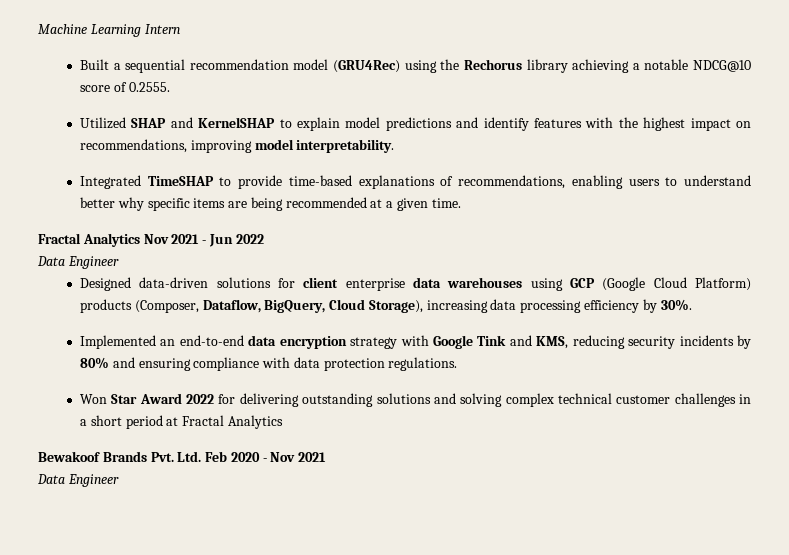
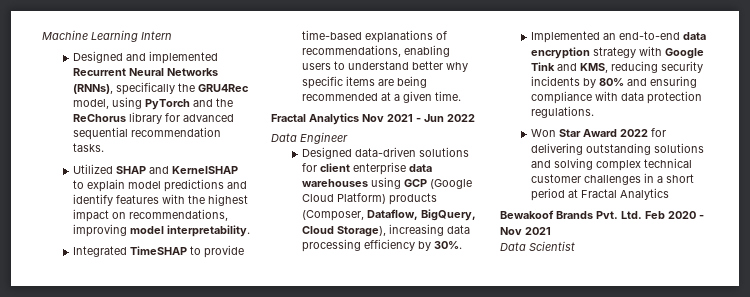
[80,59,752,73] [80,82,170,92] Built a sequential recommendation model (GRU4Rec) using the Rechorus library achieving a notable NDCG@10 score of 0.2555. -> [72,51,218,64] [72,68,218,76] [72,82,249,95] [72,97,233,110] [72,112,234,124] [72,127,221,140] [72,143,104,152] Designed and implemented Recurrent Neural Networks (RNNs), specifically the GRU4Rec model, using PyTorch and the ReChorus library for advanced sequential recommendation tasks.
[67,474,119,487] Engineer -> [529,241,575,251] Scientist

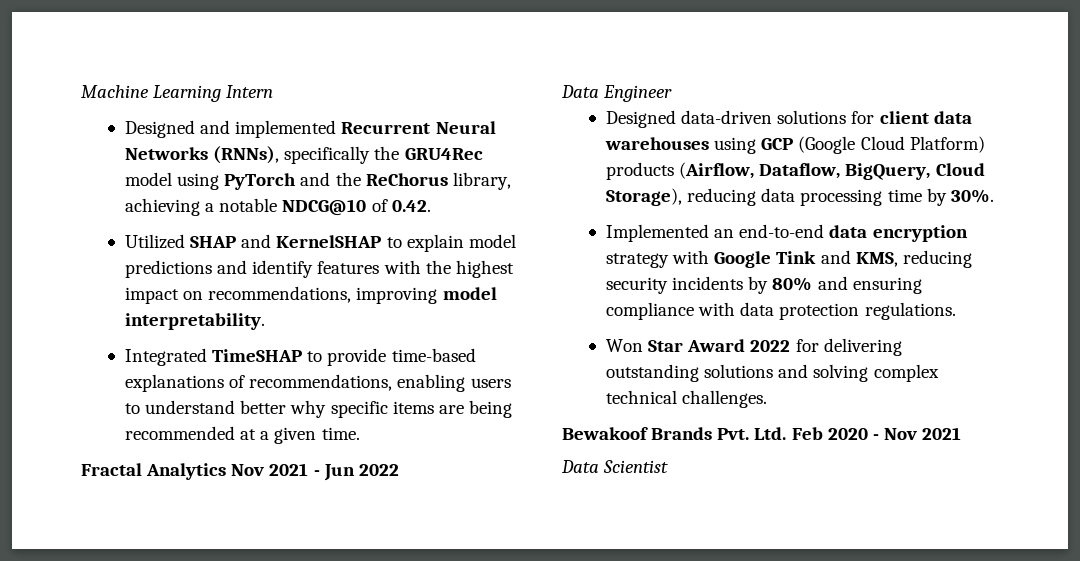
[72,99,109,109] model, -> [124,172,172,186] model
[128,112,234,124] [72,127,221,140] [72,143,104,152] library for advanced sequential recommendation tasks. -> [452,172,511,190] [124,198,431,216] library, achieving a notable NDCG@10 of 0.42.
[352,162,406,175] enterprise -> (929, 117) none
[301,210,364,221] (Composer, -> [679,162,755,179] (Airflow,
[388,224,444,236] increasing -> [687,188,757,206] reducing
[363,239,415,251] efficiency -> [887,189,922,202] time
[530,173,694,185] [530,188,669,201] customer challenges in a short period at Fractal Analytics -> [682,390,768,408] challenges.

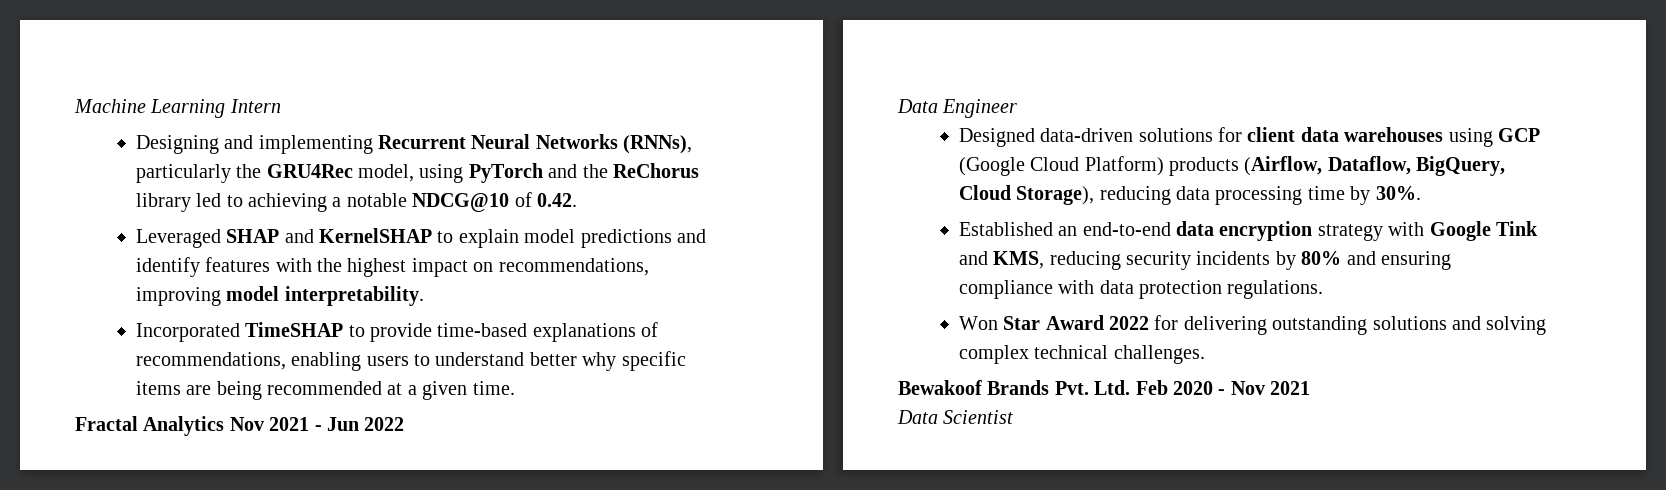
[124,120,337,138] Designed and implemented -> [135,135,373,154] Designing and implementing
[284,146,371,164] specifically -> [135,164,231,183] particularly
[124,172,172,186] model -> [357,164,414,182] model,
[452,172,511,190] library, -> [135,193,243,212] library led to
[124,234,185,249] Utilized -> [135,229,221,248] Leveraged
[124,348,207,366] Integrated -> [135,323,240,342] Incorporated
[605,224,709,242] Implemented -> [958,222,1053,236] Established

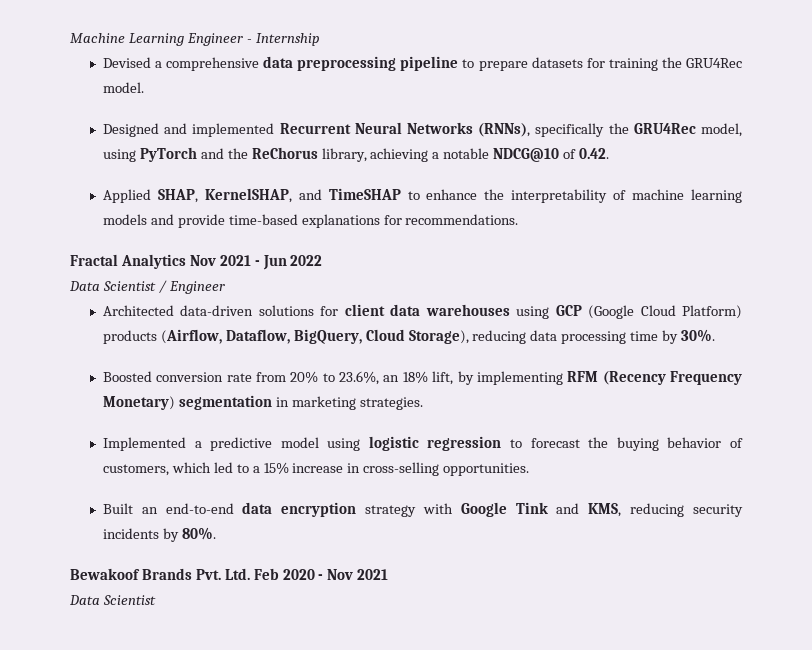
[229,99,281,113] [135,135,373,154] Intern // Designing and implementing -> [186,33,320,46] [102,56,743,71] [102,82,144,93] [102,123,275,137] Engineer - Internship // Devised a comprehensive data preprocessing pipeline to prepare datasets for training the GRU4Rec model. // Designed and implemented
[135,164,231,183] particularly -> [535,123,605,137] specifically
[135,193,243,212] library led to -> [321,148,367,162] library,
[135,228,706,248] [135,257,649,277] [135,286,424,306] [135,322,659,342] [135,351,686,371] [135,381,515,400] Leveraged SHAP and KernelSHAP to explain model predictions and identify features with the highest impact on recommendations, improving model interpretability. // Incorporated TimeSHAP to provide time-based explanations of recommendations, enabling users to understand better why specific items are being recommended at a given time. -> [102,188,742,203] [102,214,519,228] Applied SHAP, KernelSHAP, and TimeSHAP to enhance the interpretability of machine learning models and provide time-based explanations for recommendations.
(938, 106) none -> [102,280,167,293] Scientist /
[958,128,1035,147] Designed -> [102,305,174,316] Architected
[958,222,1053,236] Established -> [102,371,742,385] [102,395,423,410] [102,436,744,451] [102,462,530,476] [102,503,133,514] Boosted conversion rate from 20% to 23.6%, an 18% lift, by implementing RFM (Recency Frequency Monetary) segmentation in marketing strategies. // Implemented a predictive model using logistic regression to forecast the buying behavior of customers, which led to a 15% increase in cross-selling opportunities. // Built
[1301,251,1451,270] [958,280,1324,299] [958,315,1547,335] [958,345,1205,364] 80% and ensuring compliance with data protection regulations. // Won Star Award 2022 for delivering outstanding solutions and solving complex technical challenges. -> [181,527,216,540] 80%.

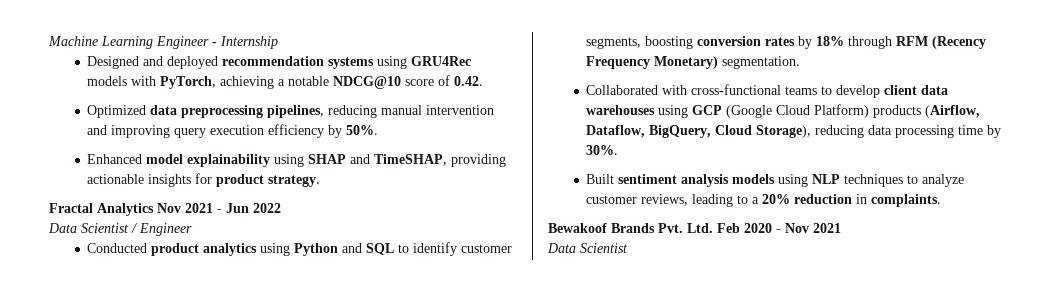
[102,56,743,71] [102,82,144,93] [102,122,742,137] [102,147,367,162] Devised a comprehensive data preprocessing pipeline to prepare datasets for training the GRU4Rec model. // Designed and implemented Recurrent Neural Networks (RNNs), specifically the GRU4Rec model, using PyTorch and the ReChorus library, -> [87,56,472,69] [87,76,217,89] Designed and deployed recommendation systems using GRU4Rec models with PyTorch,
(560, 155) none -> [405,79,435,86] score
[102,188,742,203] [102,214,519,228] Applied SHAP, KernelSHAP, and TimeSHAP to enhance the interpretability of machine learning models and provide time-based explanations for recommendations. -> [87,105,495,118] [87,124,379,138] [87,154,507,167] [87,173,321,187] Optimized data preprocessing pipelines, reducing manual intervention and improving query execution efficiency by 50%. // Enhanced model explainability using SHAP and TimeSHAP, providing actionable insights for product strategy.
[102,305,339,316] Architected data-driven solutions for -> [87,242,513,256] [586,36,987,49] [586,56,801,69] [586,84,881,98] Conducted product analytics using Python and SQL to identify customer segments, boosting conversion rates by 18% through RFM (Recency Frequency Monetary) segmentation. // Collaborated with cross-functional teams to develop
[102,371,742,385] [102,395,423,410] [102,436,744,451] [102,462,530,476] [102,502,744,517] [102,527,216,542] Boosted conversion rate from 20% to 23.6%, an 18% lift, by implementing RFM (Recency Frequency Monetary) segmentation in marketing strategies. // Implemented a predictive model using logistic regression to forecast the buying behavior of customers, which led to a 15% increase in cross-selling opportunities. // Built an end-to-end data encryption strategy with Google Tink and KMS, reducing security incidents by 80%. -> [586,174,965,187] [586,194,942,207] Built sentiment analysis models using NLP techniques to analyze customer reviews, leading to a 20% reduction in complaints.

